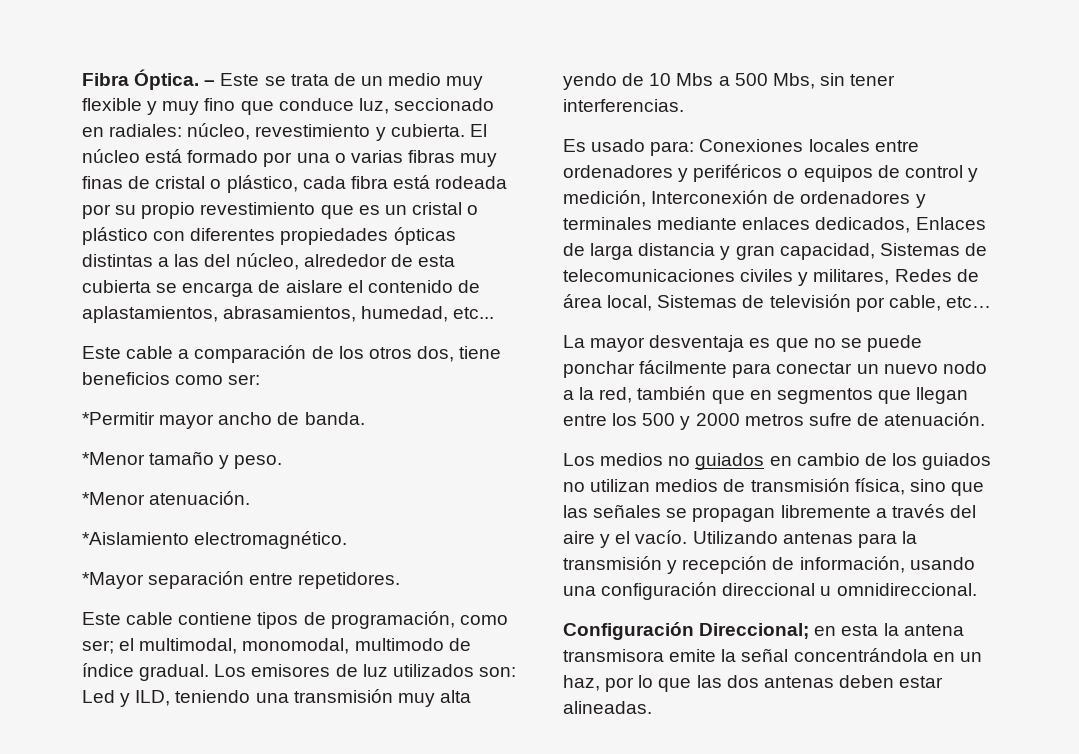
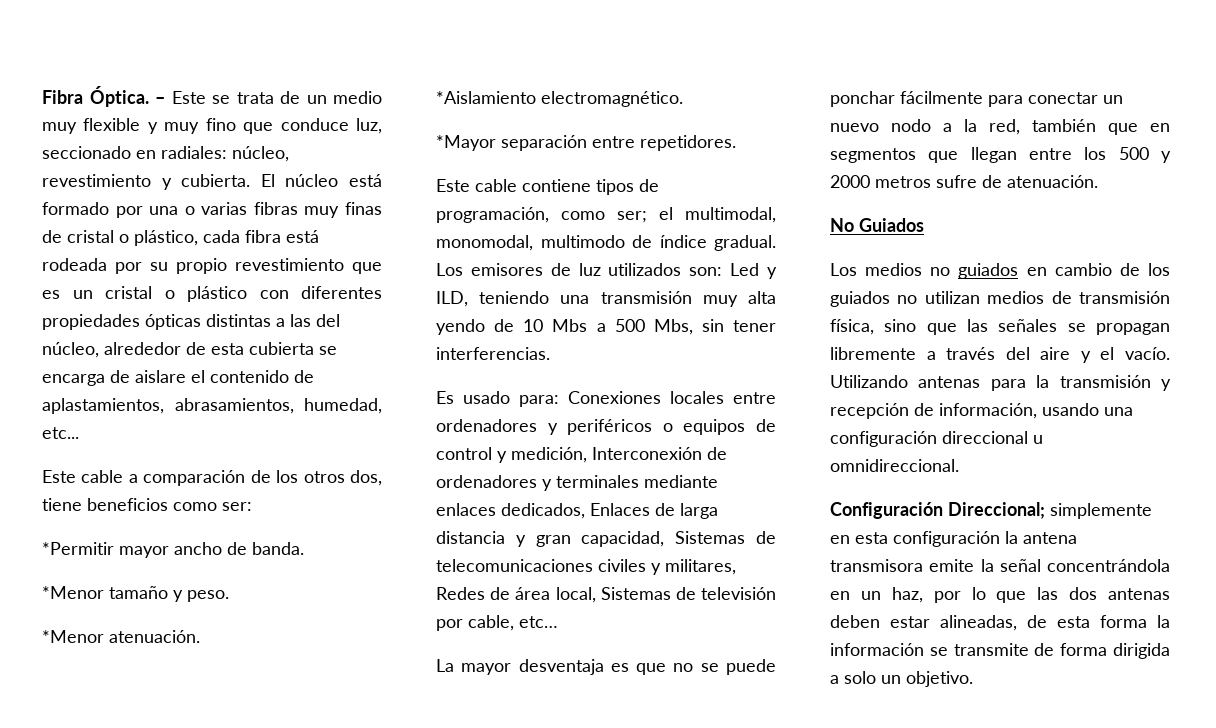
(986, 419) none -> [830,218,924,232] // No Guiados
(810, 631) none -> [1050,503,1152,519] simplemente
(879, 630) none -> [893,531,1000,547] configuración
[563,701,652,714] alineadas. -> [940,615,1170,631] [830,643,1170,659] [830,671,973,687] alineadas, de esta forma la información se transmite de forma dirigida a solo un objetivo.

